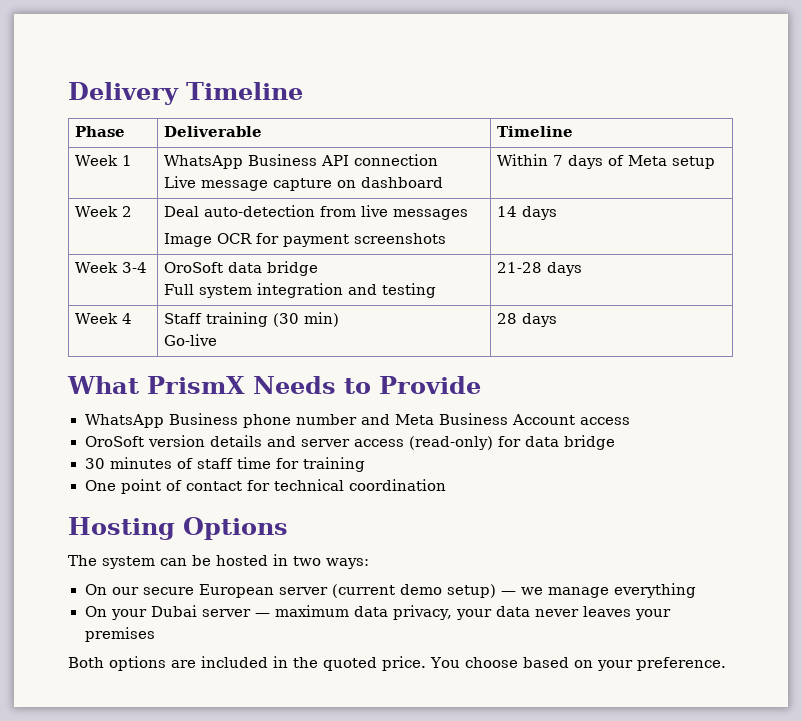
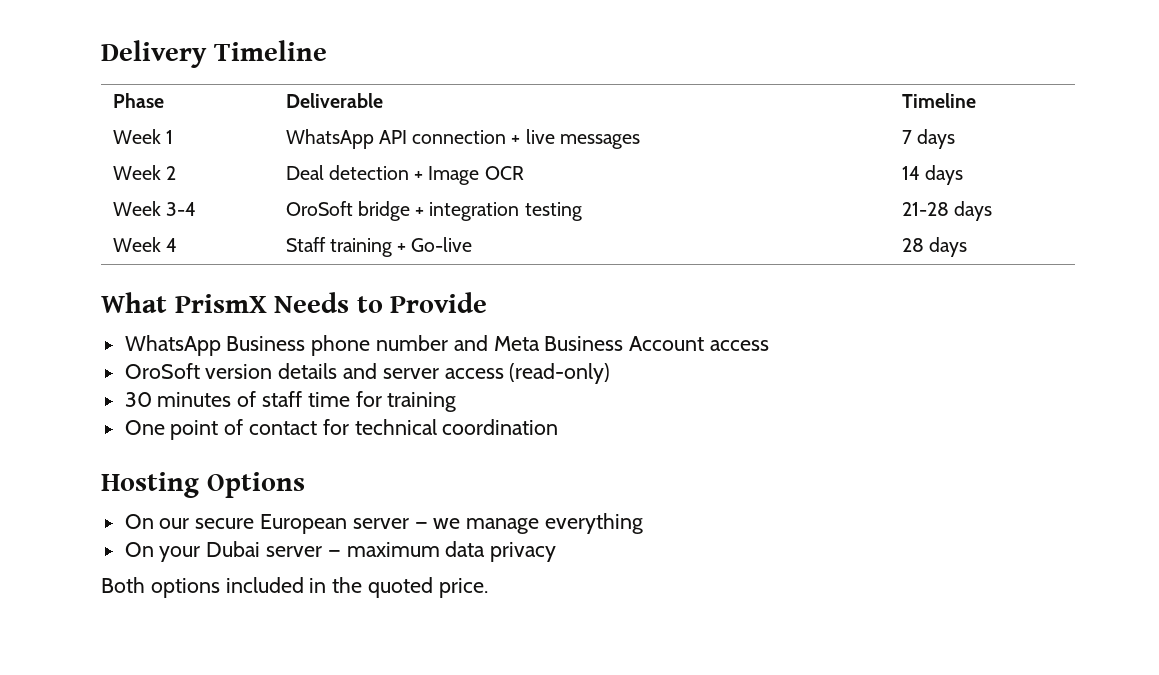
[247,154,317,166] Business -> (374, 139) none
[163,176,443,191] [496,154,548,166] // Live message capture on dashboard | Within -> [511,129,640,149] + live messages |
[607,155,715,169] of Meta setup -> (955, 139) none
[203,205,468,220] auto-detection from live messages // -> [328,165,424,180] detection +
[255,233,446,247] for payment screenshots -> (524, 173) none
[227,261,318,276] [163,283,377,298] data bridge // Full system integration and -> [357,201,520,221] bridge + integration
[272,312,339,327] (30 min) // -> [397,243,407,252] +
[497,435,615,450] for data bridge -> (611, 373) none
[68,554,369,569] // The system can be hosted in two ways: -> (305, 485) none
[331,584,496,598] (current demo setup) -> (409, 523) none
[392,605,672,620] [84,627,155,642] privacy, your data never leaves your premises -> [490,542,557,562] privacy
[171,660,196,668] are -> (220, 588) none
[430,657,726,671] You choose based on your preference. -> (488, 588) none

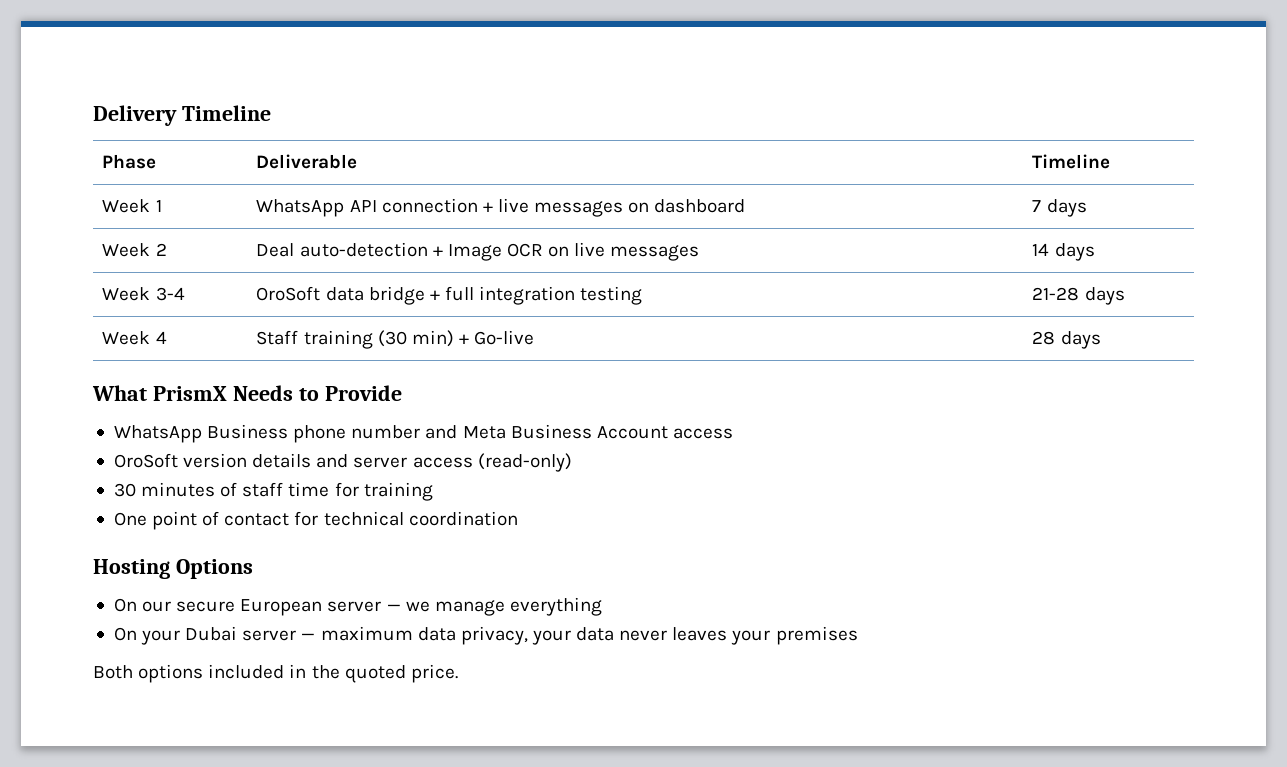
(640, 141) none -> [628,199,746,213] on dashboard
[328,165,409,180] detection -> [299,242,428,257] auto-detection
(524, 173) none -> [548,242,700,261] on live messages
(353, 208) none -> [325,287,364,301] data
(425, 211) none -> [445,286,475,301] full
(392, 247) none -> [377,330,454,347] (30 min)
[490,542,557,562] privacy -> [460,626,858,645] privacy, your data never leaves your premises

